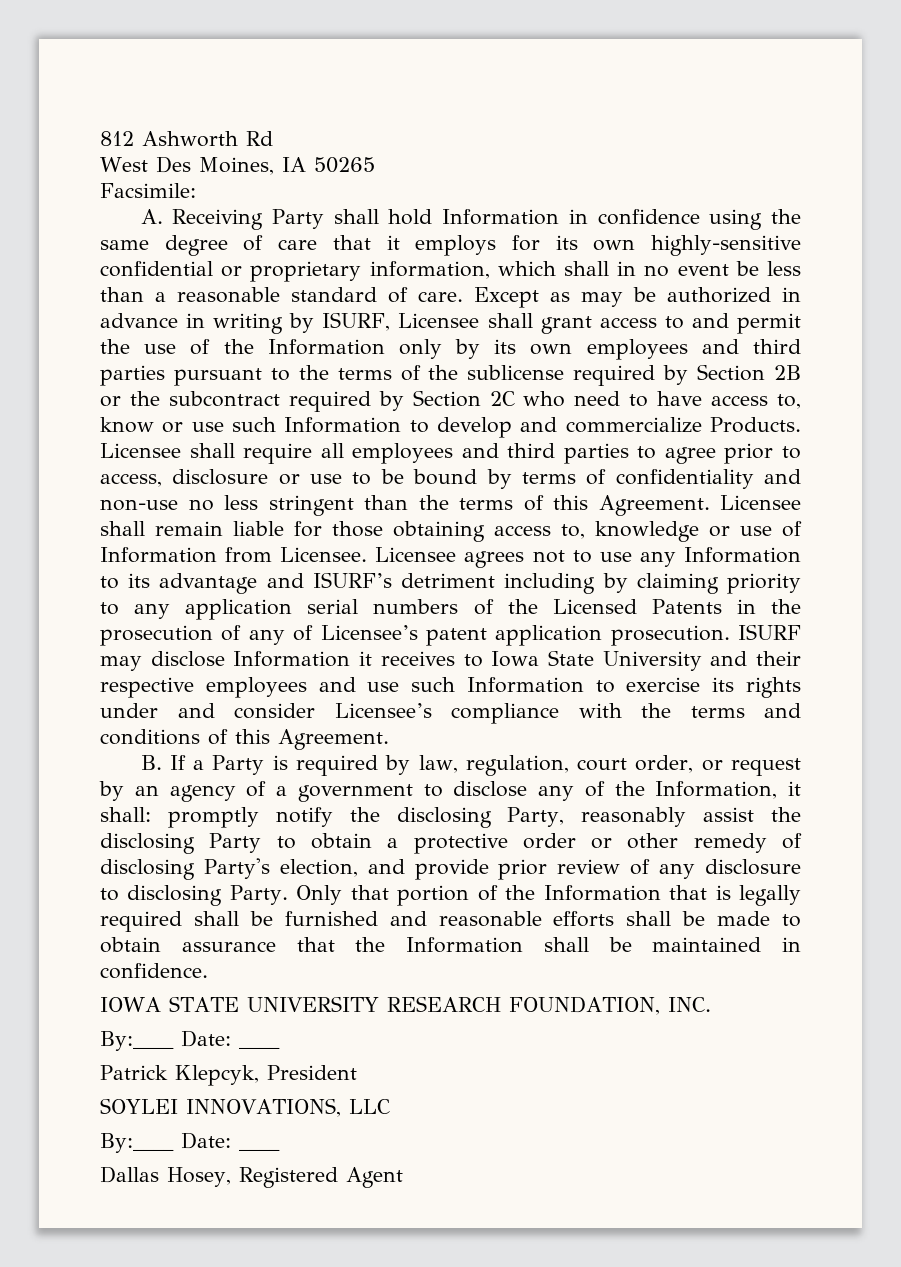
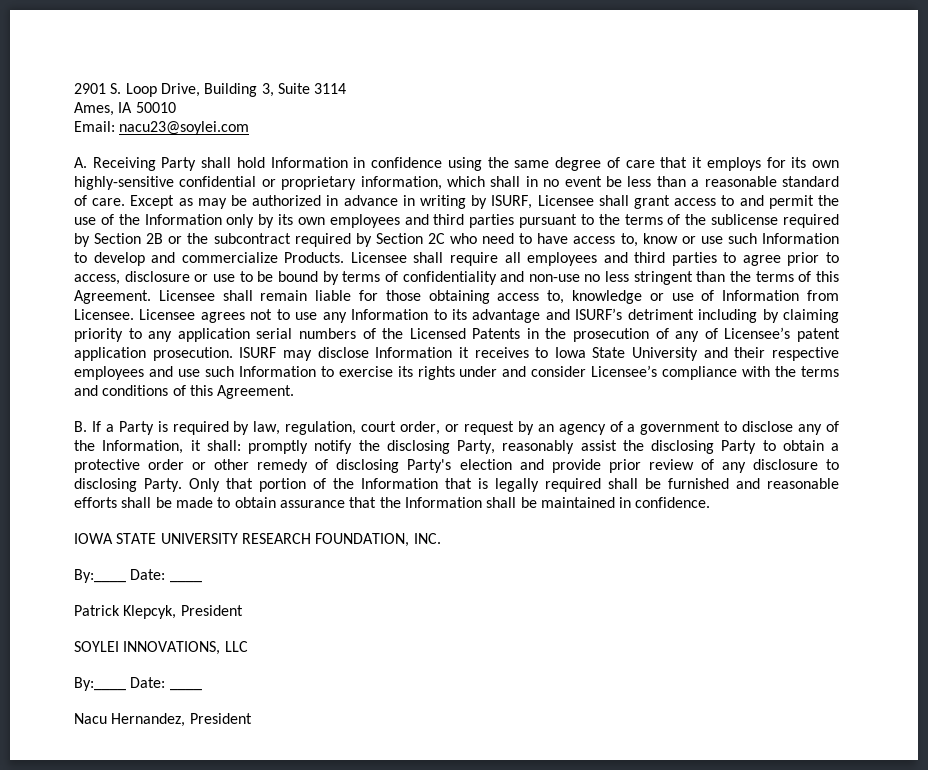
[100,131,273,147] [100,156,375,175] [100,183,196,198] 812 Ashworth Rd // West Des Moines, IA 50265 // Facsimile: -> [74,83,347,97] [74,102,176,116] [74,121,250,135] 2901 S. Loop Drive, Building 3, Suite 3114 // Ames, IA 50010 // Email: nacu23@soylei.com
[279,859,358,877] election, -> [459,459,512,470] election
[100,1166,403,1188] Dallas Hosey, Registered Agent -> [74,713,252,727] Nacu Hernandez, President

